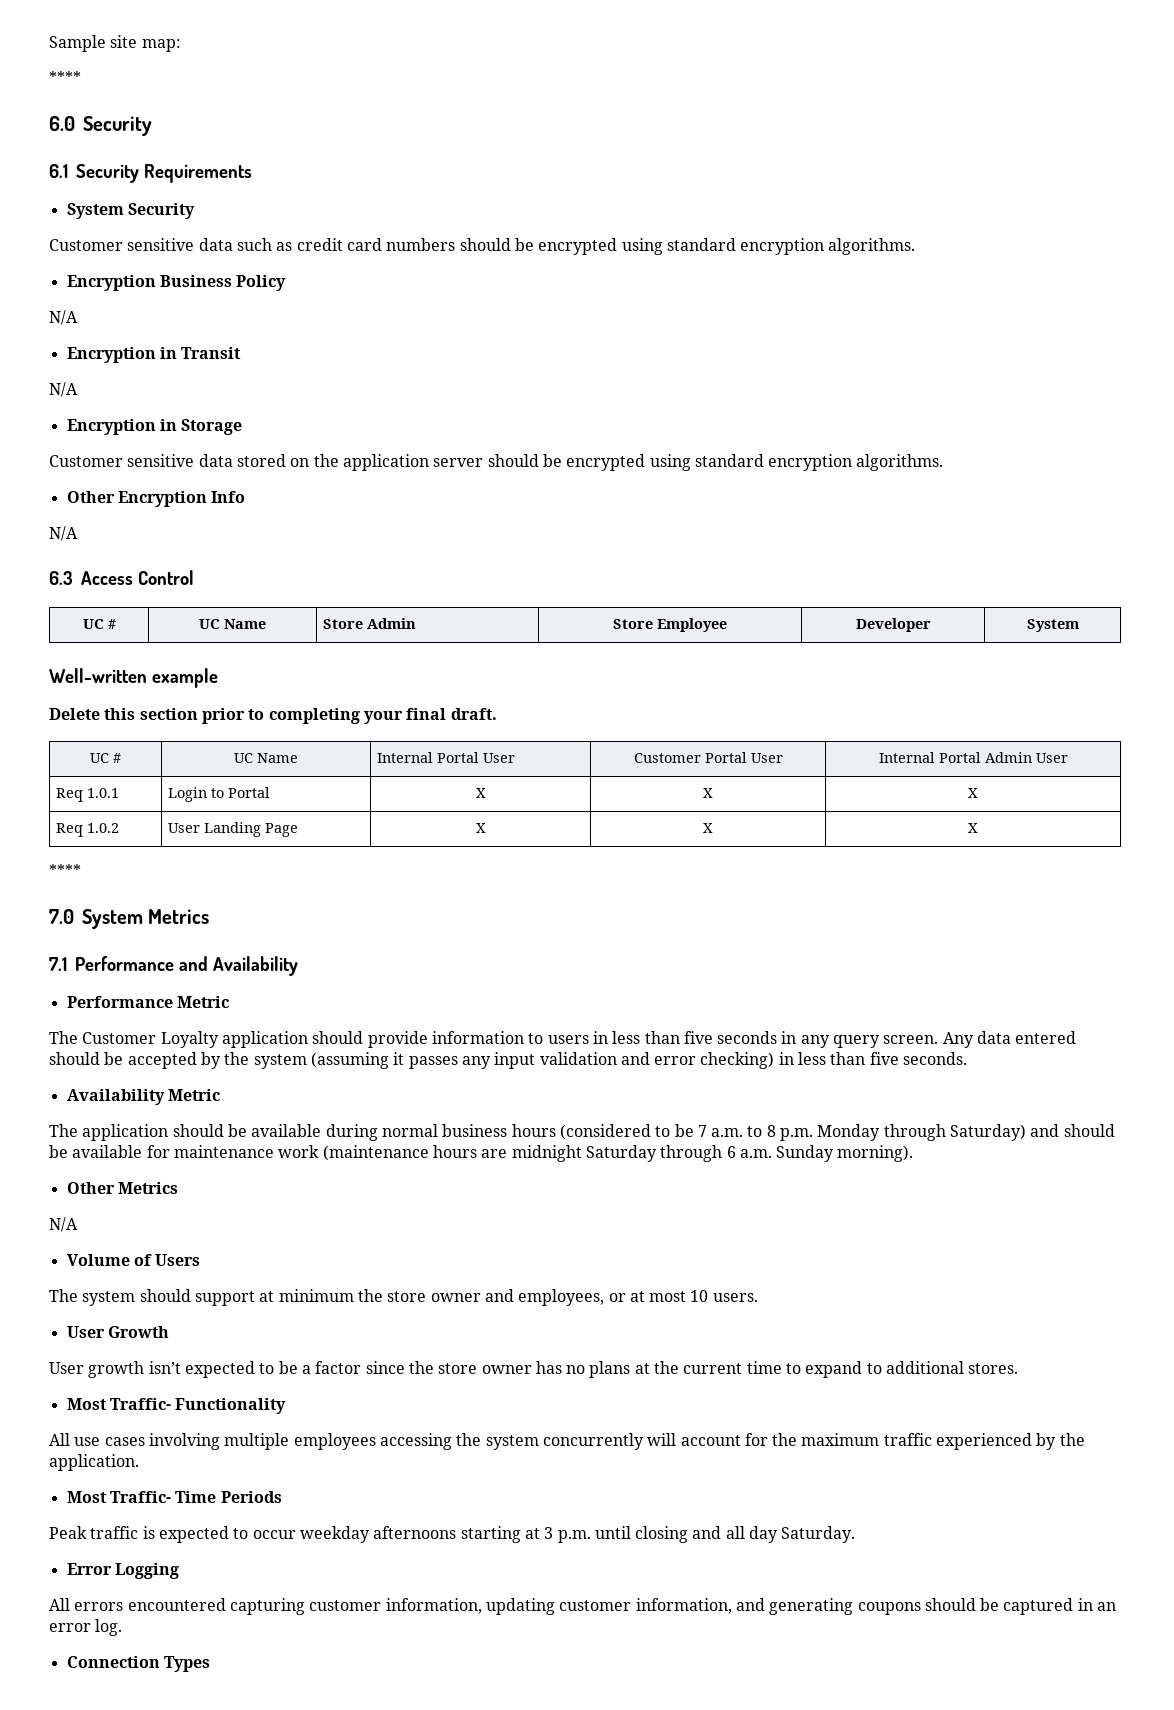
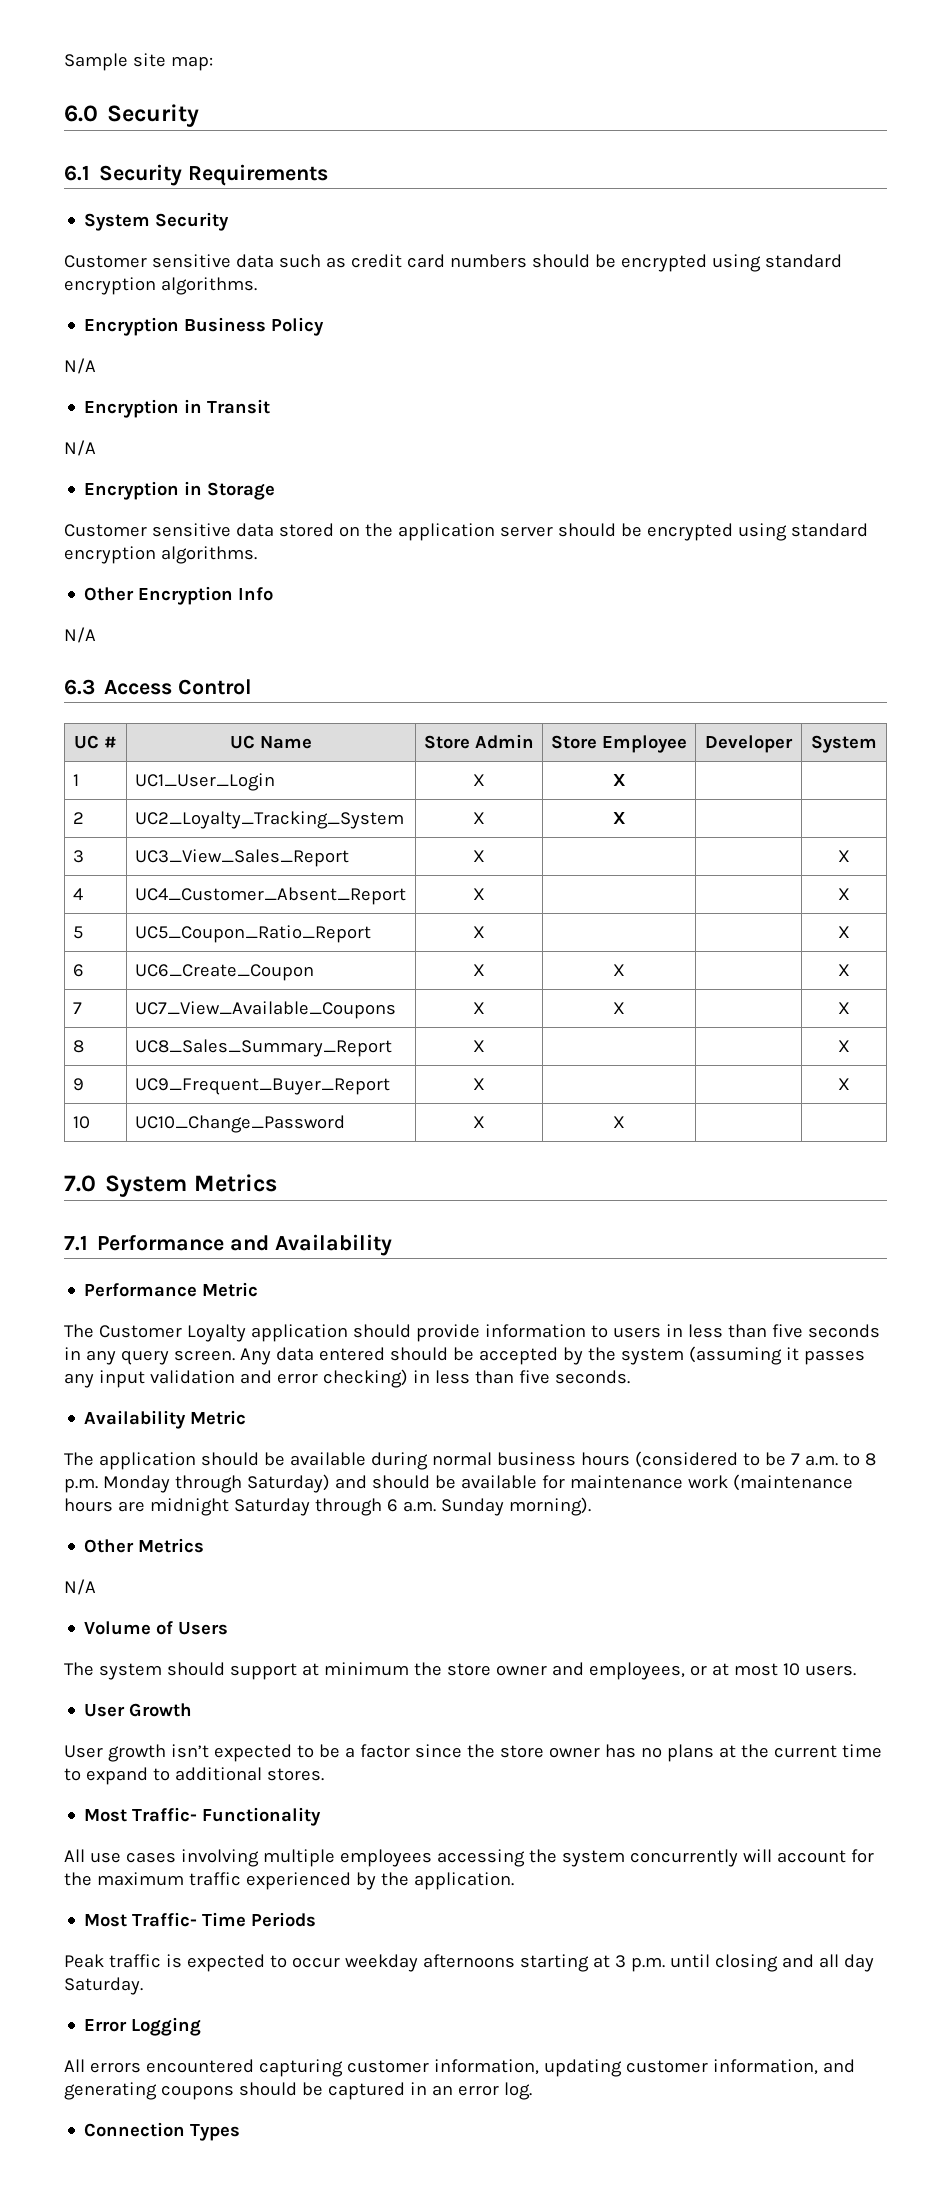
[49,71,81,84] // **** -> (213, 63) none
[49,668,218,688] [49,708,497,724] [90,753,121,763] [233,753,298,763] [377,752,516,763] [633,752,783,763] [878,752,1068,763] [56,788,120,802] [168,787,271,802] [475,788,486,798] [703,788,713,798] [968,788,978,798] [56,823,120,837] [168,822,299,837] [475,823,486,833] [703,823,713,833] [968,823,978,833] [49,864,81,877] // Well-written example // Delete this section prior to completing your final draft. // UC # | UC Name | Internal Portal User | Customer Portal User | Internal Portal Admin User // Req 1.0.1 | Login to Portal | X | X | X // Req 1.0.2 | User Landing Page | X | X | X // **** -> [72,774,79,786] [134,773,275,791] [473,774,485,786] [612,774,626,786] [72,812,84,824] [134,811,404,829] [473,812,485,824] [612,812,626,824] [72,850,84,863] [134,849,349,867] [473,850,485,862] [838,850,850,862] [72,888,83,900] [134,887,406,905] [473,888,485,900] [838,888,850,900] [72,926,83,939] [134,925,371,943] [473,926,485,938] [838,926,850,938] [72,964,84,977] [134,964,314,981] [473,964,485,976] [613,964,625,976] [838,964,850,976] [72,1002,82,1014] [134,1001,396,1019] [473,1002,485,1014] [613,1002,625,1014] [838,1002,850,1014] [72,1040,84,1053] [134,1039,392,1057] [473,1040,485,1052] [838,1040,850,1052] [72,1078,84,1091] [134,1078,390,1095] [473,1078,485,1090] [838,1078,850,1090] [72,1116,90,1129] [134,1115,345,1133] [473,1116,485,1128] [613,1116,625,1128] // 1 | UC1_User_Login | X | X | | // 2 | UC2_Loyalty_Tracking_System | X | X | | // 3 | UC3_View_Sales_Report | X | | | X // 4 | UC4_Customer_Absent_Report | X | | | X // 5 | UC5_Coupon_Ratio_Report | X | | | X // 6 | UC6_Create_Coupon | X | X | | X // 7 | UC7_View_Available_Coupons | X | X | | X // 8 | UC8_Sales_Summary_Report | X | | | X // 9 | UC9_Frequent_Buyer_Report | X | | | X // 10 | UC10_Change_Password | X | X | |

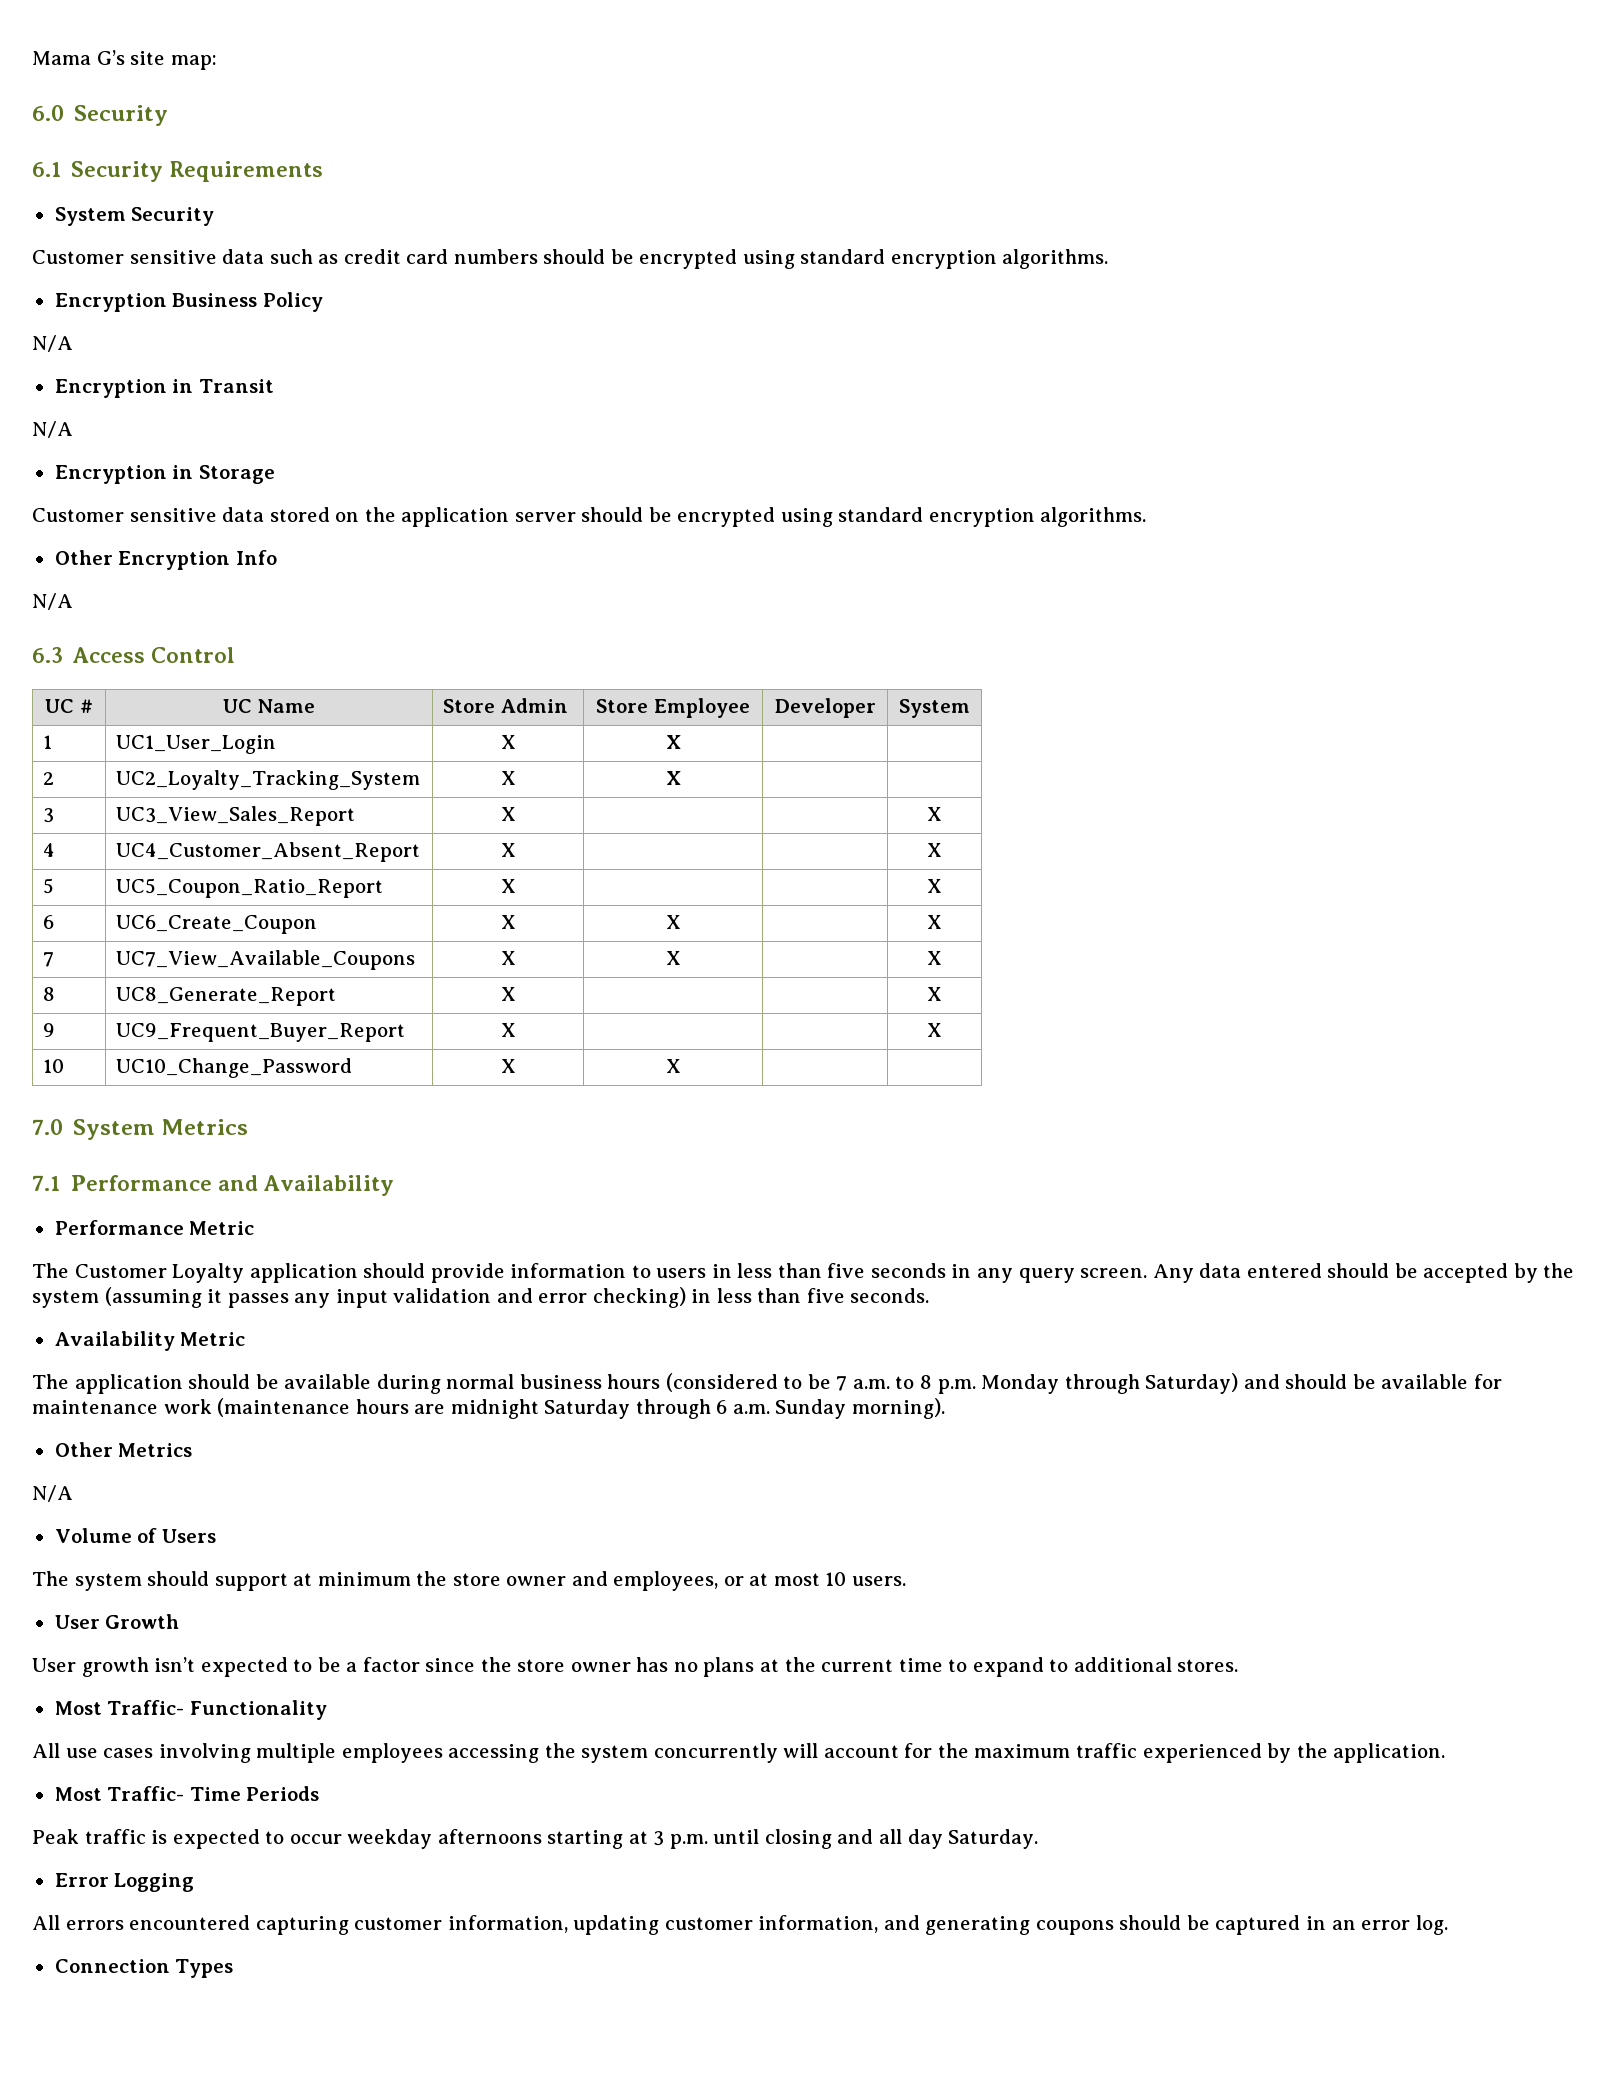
[64,53,128,71] Sample -> [32,50,125,65] Mama G’s
[134,1039,392,1057] UC8_Sales_Summary_Report -> [116,987,337,1006] UC8_Generate_Report

